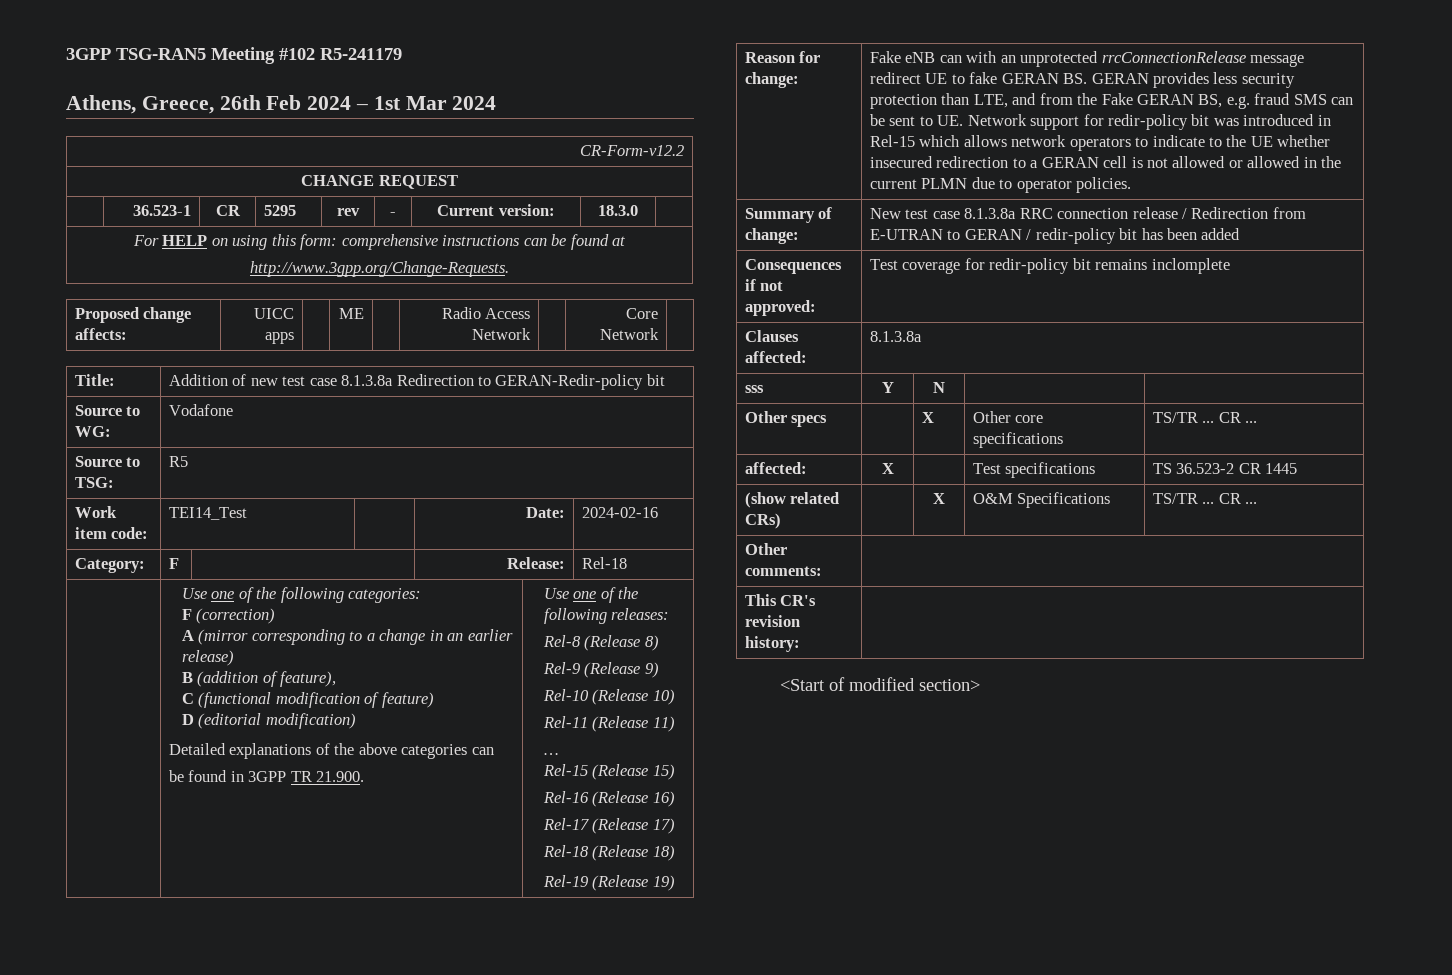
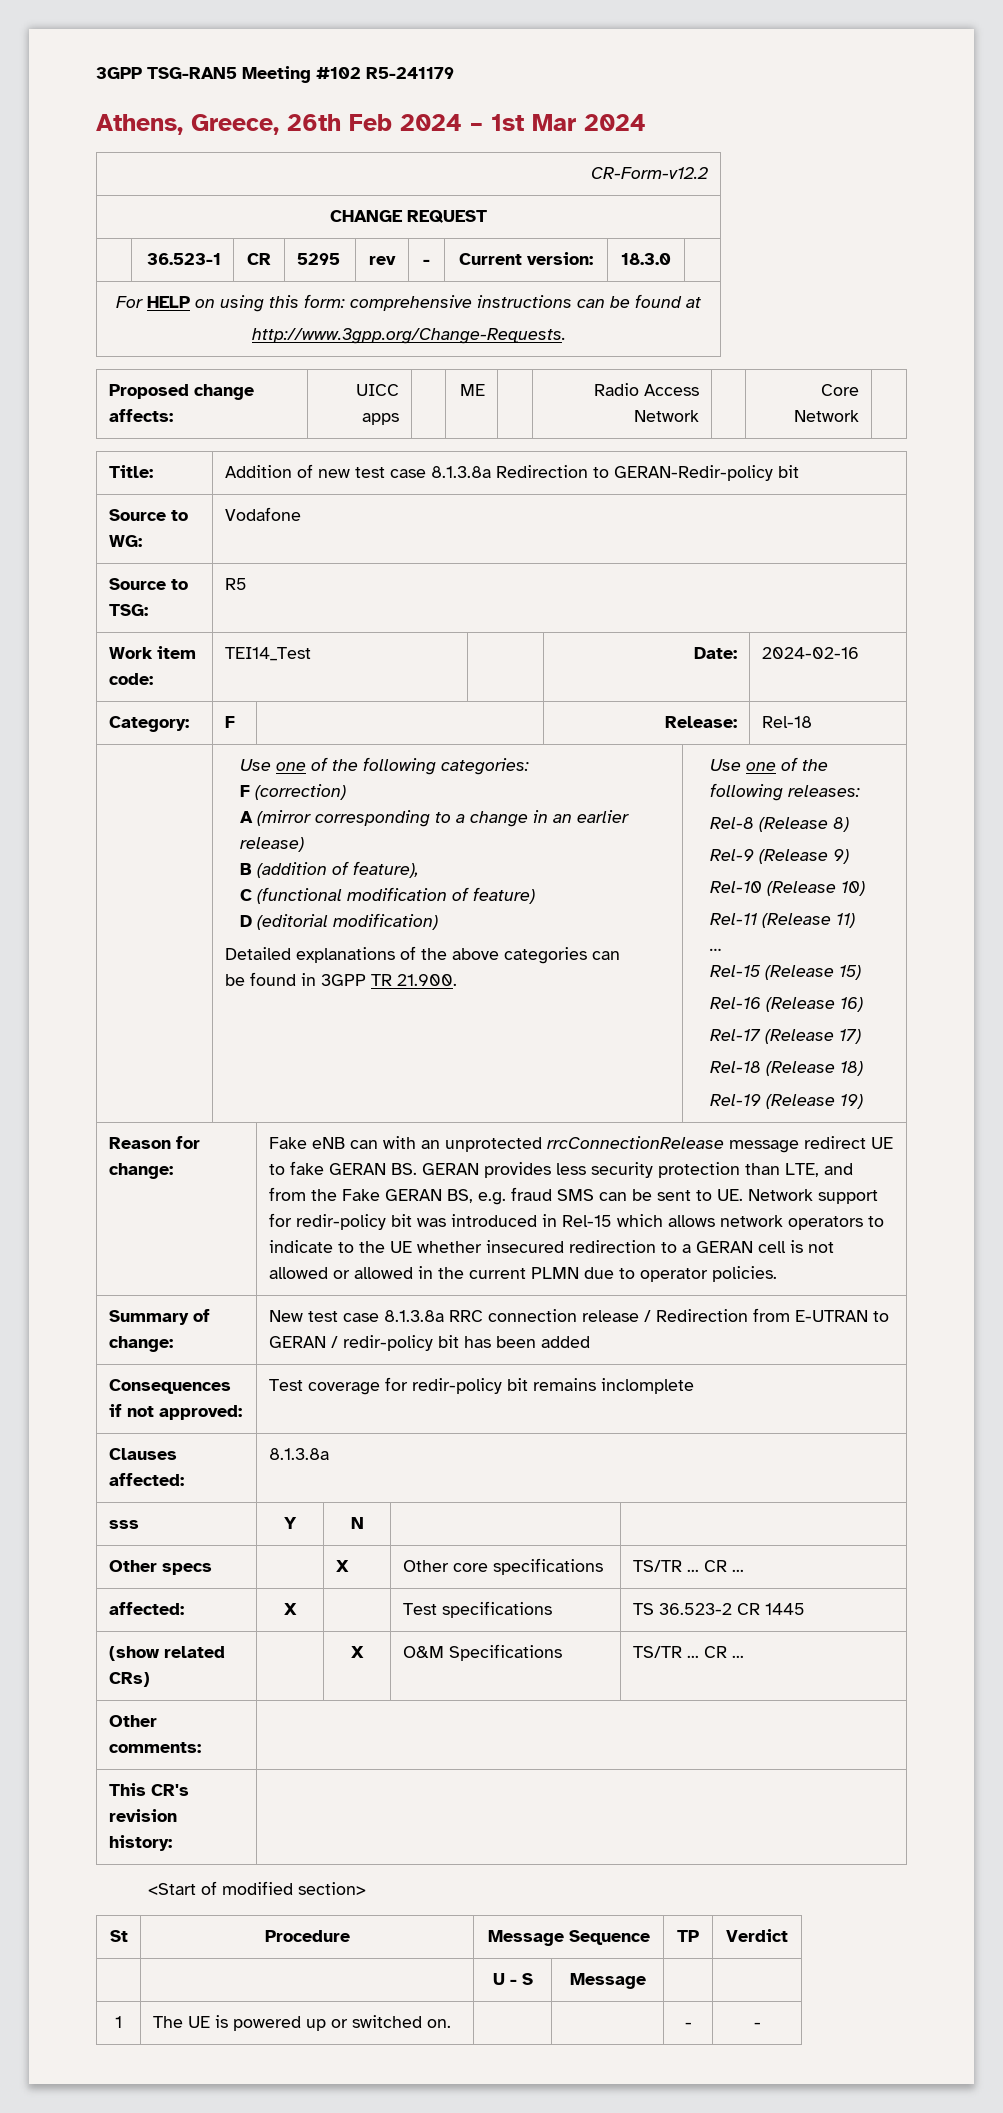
(980, 685) none -> [109,1930,128,1942] [264,1930,350,1942] [487,1930,650,1946] [677,1930,699,1942] [726,1929,788,1942] [492,1973,533,1985] [569,1973,646,1989] [115,2016,122,2028] [152,2015,451,2031] [684,2022,692,2028] [753,2022,761,2028] // St | Procedure | Message Sequence | TP | Verdict // | | U - S | Message | | // 1 | The UE is powered up or switched on. | | | - | -

